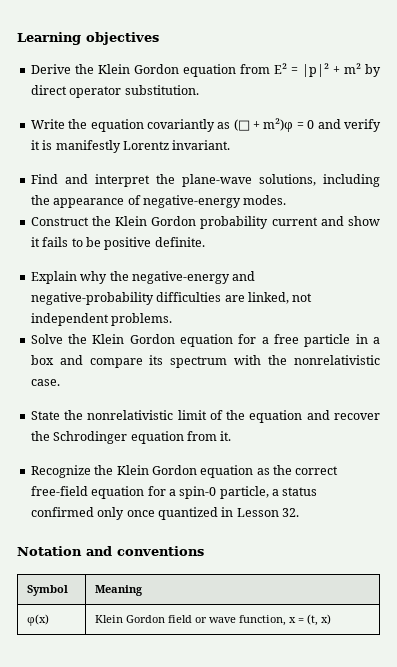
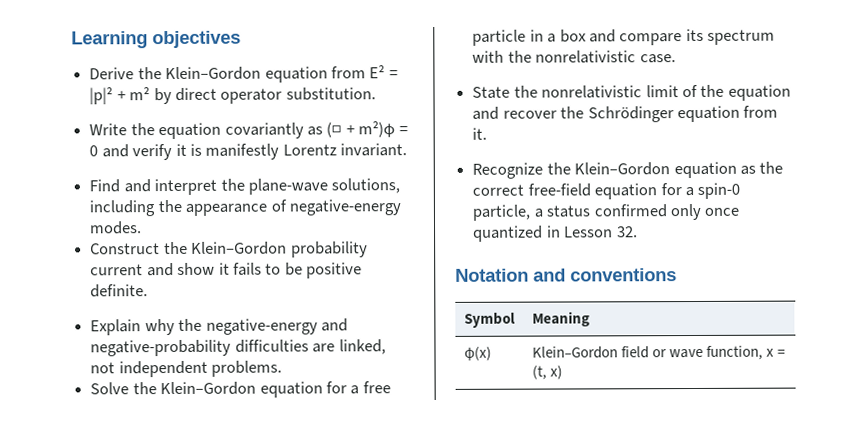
[97,64,179,74] Klein Gordon -> [165,66,262,81] Klein–Gordon
[115,216,197,226] Klein Gordon -> [191,241,288,255] Klein–Gordon
[92,334,175,344] Klein Gordon -> [160,381,257,396] Klein–Gordon
[53,431,128,444] Schrodinger -> [587,106,674,123] Schrödinger
[116,465,197,475] Klein Gordon -> [574,162,671,176] Klein–Gordon
[94,615,165,623] Klein Gordon -> [531,346,618,359] Klein–Gordon

